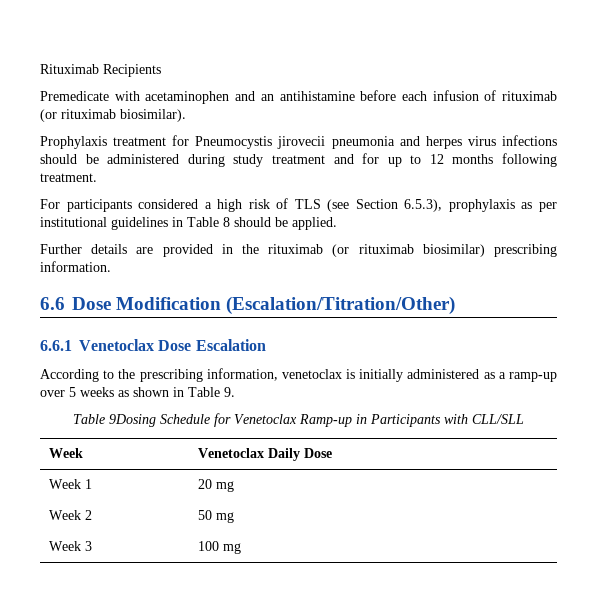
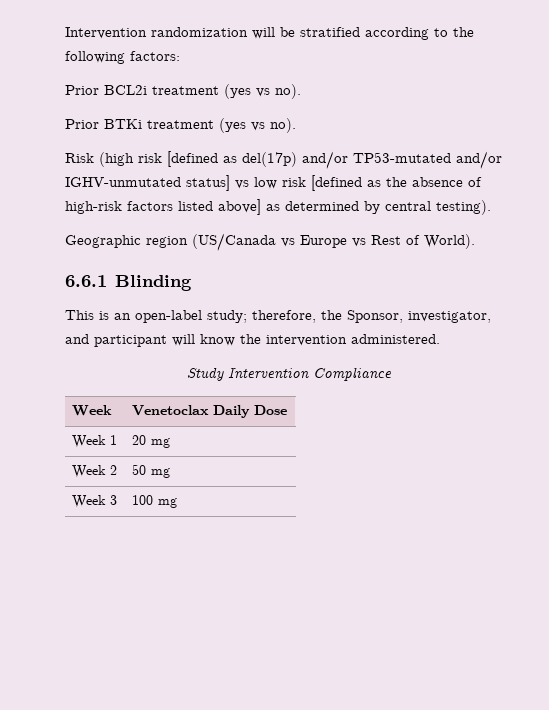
[40,64,161,77] [40,90,557,104] [40,109,186,122] [40,135,557,149] [40,153,557,167] [40,173,97,182] [40,198,558,212] [40,217,337,230] [40,244,557,257] [40,261,111,272] [40,296,456,315] [40,339,266,351] [40,368,557,382] [40,387,235,397] [73,413,524,427] Rituximab Recipients // Premedicate with acetaminophen and an antihistamine before each infusion of rituximab (or rituximab biosimilar). // Prophylaxis treatment for Pneumocystis jirovecii pneumonia and herpes virus infections should be administered during study treatment and for up to 12 months following treatment. // For participants considered a high risk of TLS (see Section 6.5.3), prophylaxis as per institutional guidelines in Table 8 should be applied. // Further details are provided in the rituximab (or rituximab biosimilar) prescribing information. // 6.6 Dose Modification (Escalation/Titration/Other) // 6.6.1 Venetoclax Dose Escalation // According to the prescribing information, venetoclax is initially administered as a ramp-up over 5 weeks as shown in Table 9. // Table 9Dosing Schedule for Venetoclax Ramp-up in Participants with CLL/SLL -> [65,27,474,40] [65,51,180,64] [65,84,301,99] [65,118,296,133] [65,151,502,169] [65,175,482,191] [65,199,491,215] [65,233,475,251] [65,275,192,291] [65,310,491,323] [65,334,440,347] [186,367,392,381] Intervention randomization will be stratified according to the following factors: // Prior BCL2i treatment (yes vs no). // Prior BTKi treatment (yes vs no). // Risk (high risk [defined as del(17p) and/or TP53-mutated and/or IGHV-unmutated status] vs low risk [defined as the absence of high-risk factors listed above] as determined by central testing). // Geographic region (US/Canada vs Europe vs Rest of World). // 6.6.1 Blinding // This is an open-label study; therefore, the Sponsor, investigator, and participant will know the intervention administered. // Study Intervention Compliance

